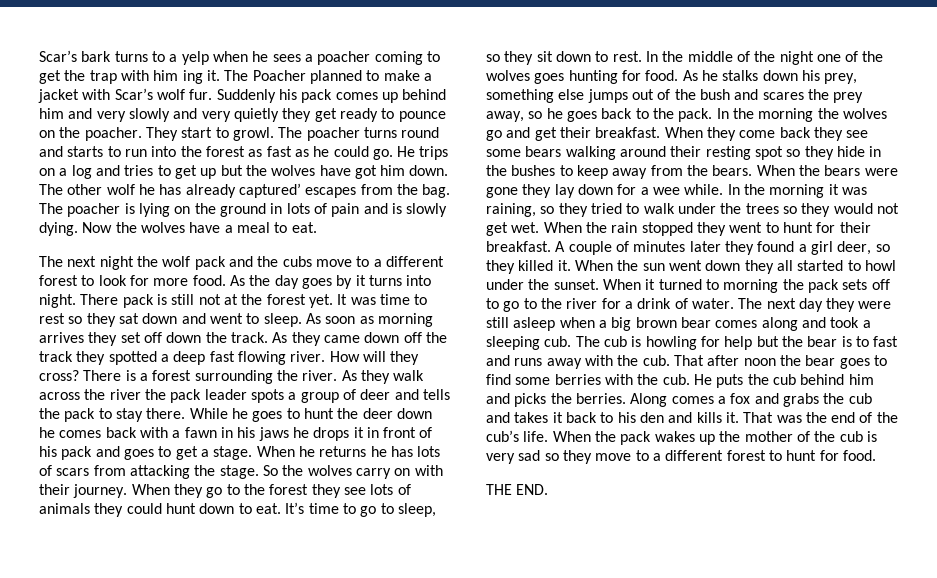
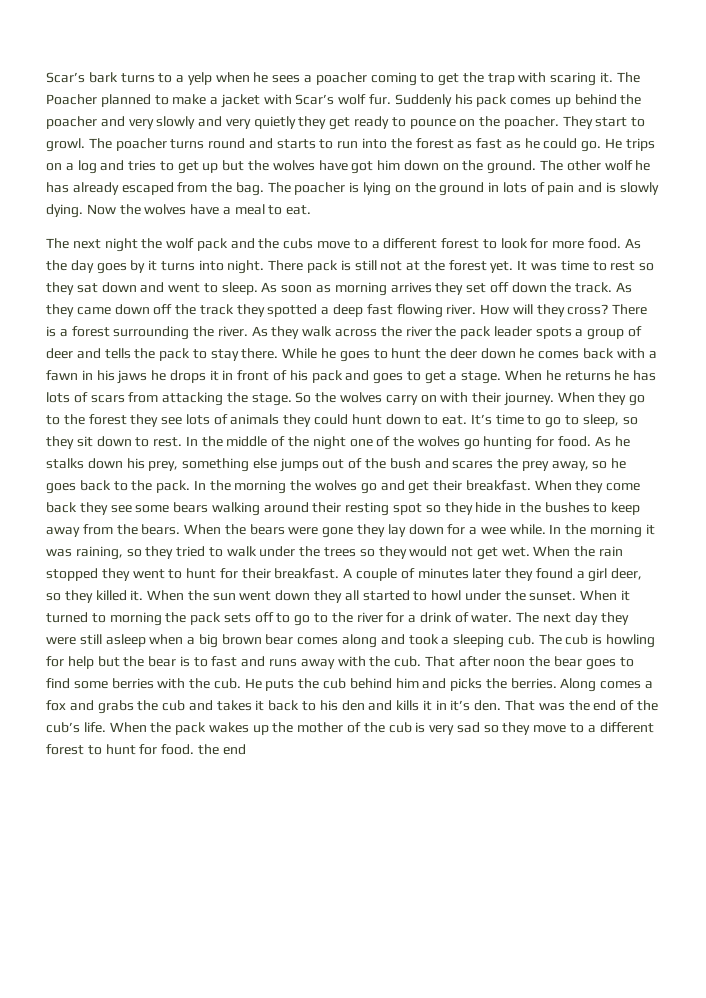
[153,70,203,84] him ing -> [550,72,597,86] scaring
[39,108,64,119] him -> [620,94,642,105] [46,116,97,129] the poacher
[409,165,449,176] down. -> [403,160,537,174] down on the ground.
[238,183,357,198] captured’ escapes -> [121,182,174,195] escaped
[534,73,565,84] goes -> [463,439,480,450] go
[725,412,739,423] it. -> [422,700,502,711] it in it’s den.
[486,484,549,495] // THE END. -> [197,744,246,755] the end

